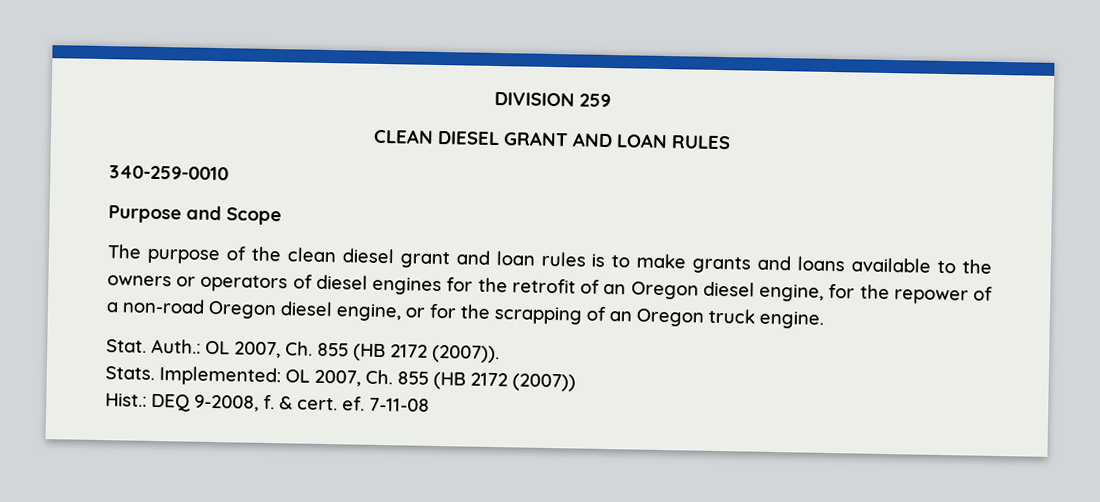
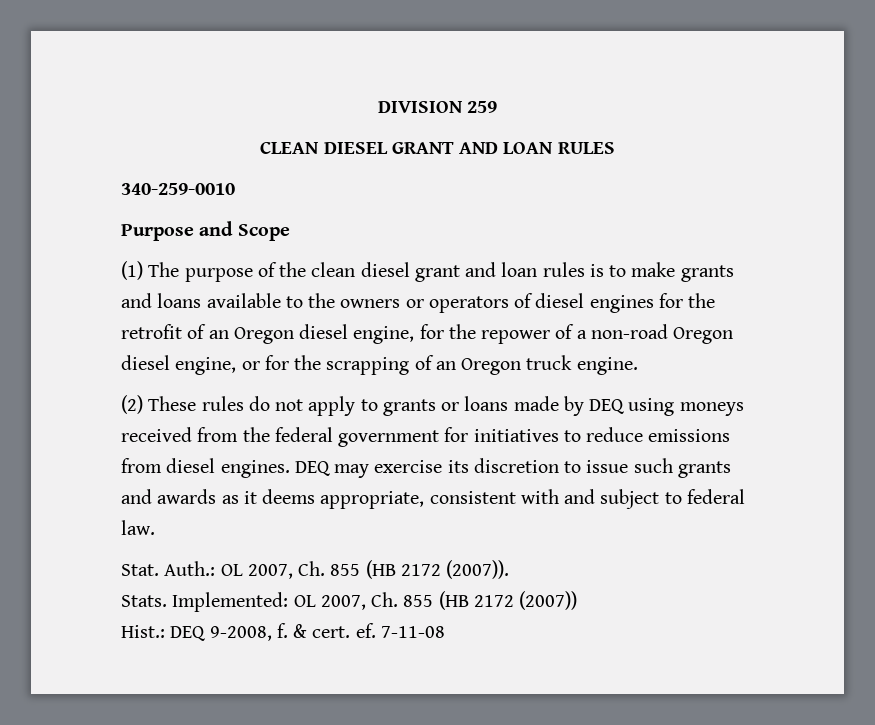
(282, 216) none -> [121,261,143,280] (1)
(824, 319) none -> [121,395,744,416] [121,427,731,447] [121,458,731,478] [121,489,745,509] [121,520,155,535] // (2) These rules do not apply to grants or loans made by DEQ using moneys received from the federal government for initiatives to reduce emissions from diesel engines. DEQ may exercise its discretion to issue such grants and awards as it deems appropriate, consistent with and subject to federal law.

